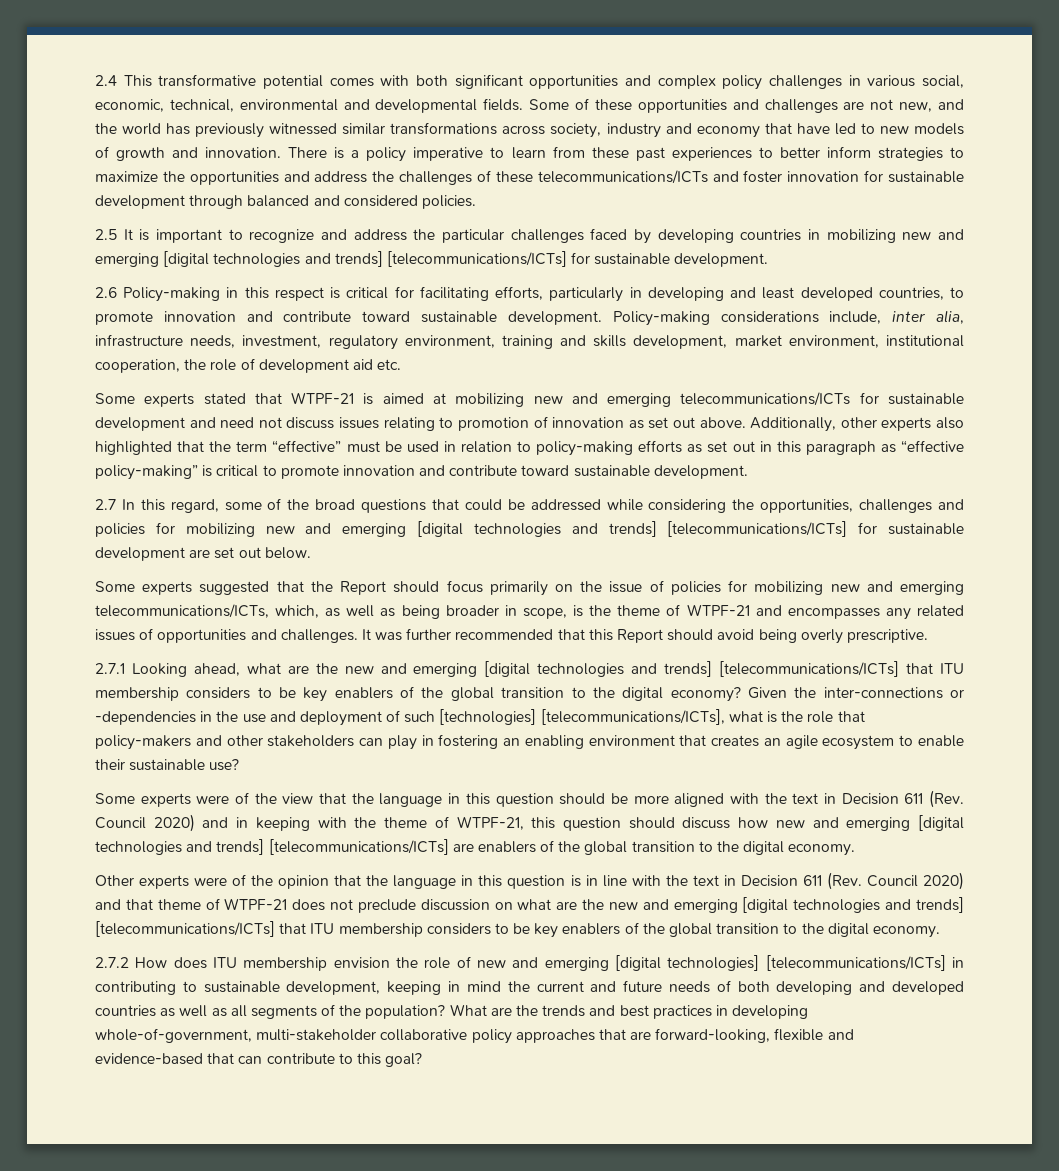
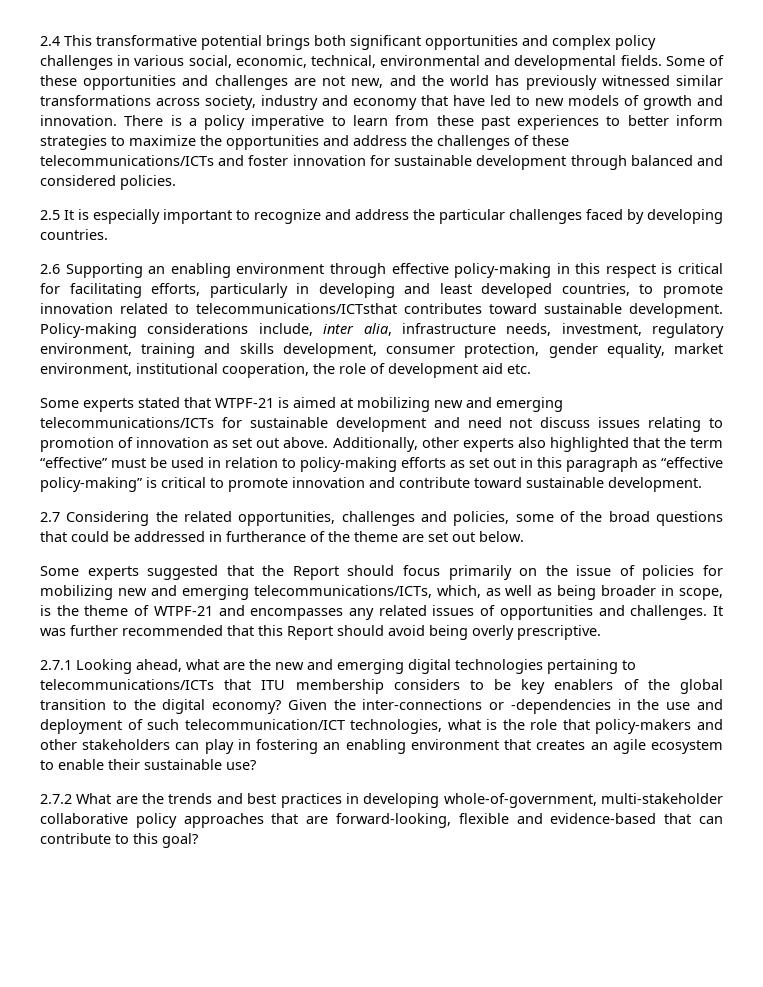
[329,75,410,87] comes with -> [266,35,310,50] brings
(150, 235) none -> [93,209,160,224] especially
[740,229,964,243] [95,251,769,267] [95,287,221,302] countries in mobilizing new and emerging [digital technologies and trends] [telecommunications/ICTs] for sustainable development. // 2.6 Policy-making -> [40,229,108,240] [40,263,552,278] countries. // 2.6 Supporting an enabling environment through effective policy-making
[246,311,352,322] and contribute -> [120,303,482,314] related to telecommunications/ICTsthat contributes
(728, 342) none -> [386,343,665,358] consumer protection, gender equality,
[121,499,219,513] In this regard, -> [66,511,510,526] Considering the related opportunities, challenges and policies,
[606,499,965,513] [95,521,965,537] [95,547,185,561] while considering the opportunities, challenges and policies for mobilizing new and emerging [digital technologies and trends] [telecommunications/ICTs] for sustainable development -> [209,531,398,542] in furtherance of the theme
[484,661,900,677] [digital technologies and trends] [telecommunications/ICTs] -> [408,659,636,674] [40,679,214,690] digital technologies pertaining to telecommunications/ICTs
[439,709,725,725] [technologies] [telecommunications/ICTs], -> [184,719,443,734] telecommunication/ICT technologies,
[95,790,964,808] [95,814,964,832] [95,839,856,856] [95,872,965,890] [95,897,965,913] [95,921,940,938] [95,955,964,971] [95,980,964,995] [95,1004,446,1019] Some experts were of the view that the language in this question should be more aligned with the text in Decision 611 (Rev. Council 2020) and in keeping with the theme of WTPF-21, this question should discuss how new and emerging [digital technologies and trends] [telecommunications/ICTs] are enablers of the global transition to the digital economy. // Other experts were of the opinion that the language in this question is in line with the text in Decision 611 (Rev. Council 2020) and that theme of WTPF-21 does not preclude discussion on what are the new and emerging [digital technologies and trends] [telecommunications/ICTs] that ITU membership considers to be key enablers of the global transition to the digital economy. // 2.7.2 How does ITU membership envision the role of new and emerging [digital technologies] [telecommunications/ICTs] in contributing to sustainable development, keeping in mind the current and future needs of both developing and developed countries as well as all segments of the population? -> [40,794,72,804] 2.7.2

